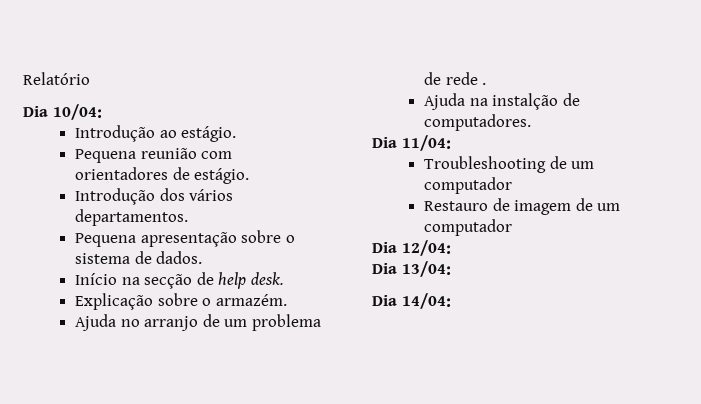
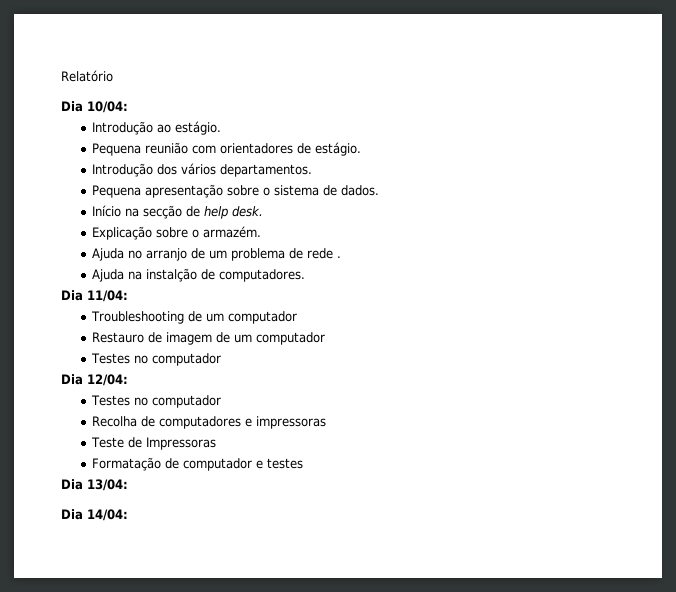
(513, 227) none -> [91,353,222,366] // Testes no computador
(451, 248) none -> [91,395,222,408] [92,416,327,429] [91,437,217,450] [92,457,304,471] // Testes no computador // Recolha de computadores e impressoras // Teste de Impressoras // Formatação de computador e testes

